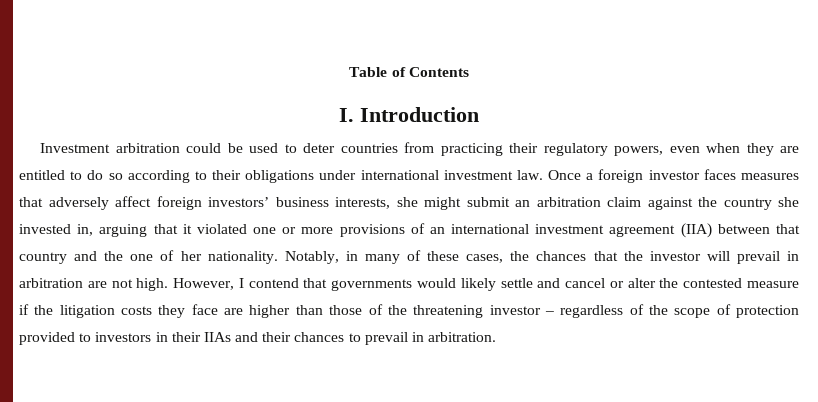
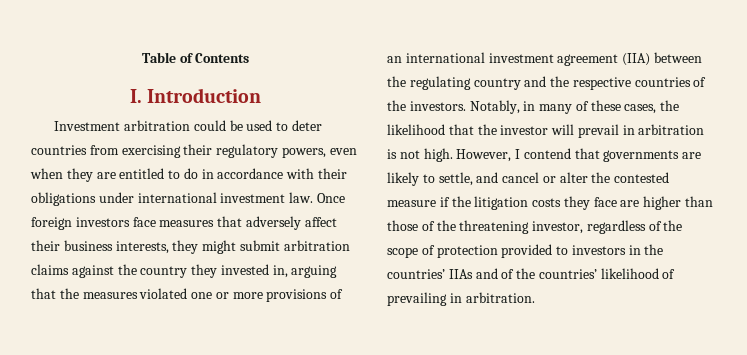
[440,143,503,156] practicing -> [121,145,181,158] exercising
[108,170,207,183] so according to -> [201,168,315,179] in accordance with
[586,169,736,183] a foreign investor faces -> [31,217,156,230] foreign investors face
[156,196,269,210] foreign investors’ -> [31,240,60,251] their
[396,197,418,207] she -> [172,240,199,254] they
[515,197,641,207] an arbitration claim -> [283,240,350,251] [31,264,69,275] arbitration claims
[778,197,799,207] she -> [191,264,218,278] they
[182,224,192,234] it -> [59,288,138,299] the measures
[775,224,800,234] that -> [387,76,471,90] the regulating
[130,250,278,264] one of her nationality. -> [572,77,707,90] [387,100,466,111] respective countries of the investors.
[536,251,587,261] chances -> [387,124,445,135] likelihood
[87,281,107,288] are -> [387,149,397,159] is
[416,278,533,291] would likely settle -> [682,152,702,159] [387,172,473,186] are likely to settle,
[489,305,554,315] investor – -> [532,221,584,234] investor,
[171,332,408,345] their IIAs and their chances to prevail -> [644,244,664,255] [387,268,676,279] [387,292,447,306] the countries’ IIAs and of the countries’ likelihood of prevailing

